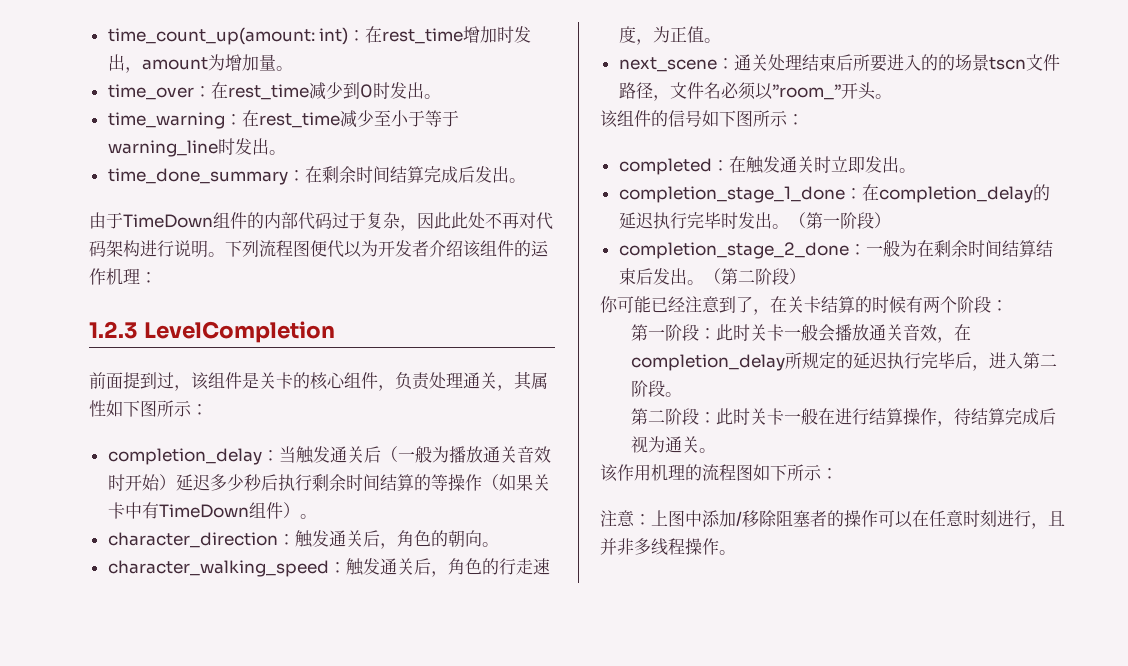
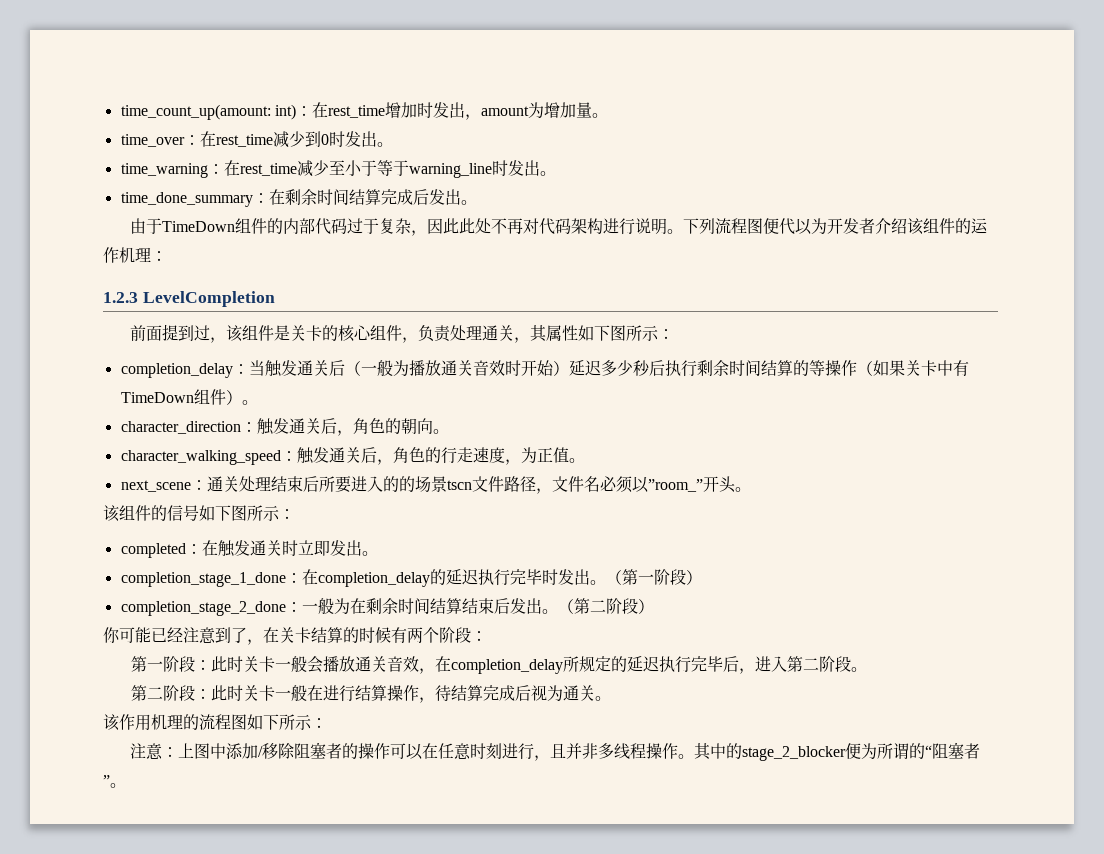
(736, 552) none -> [694,742,981,761] [103,775,126,788] 其中的stage_2_blocker便为所谓的“阻塞者”。

